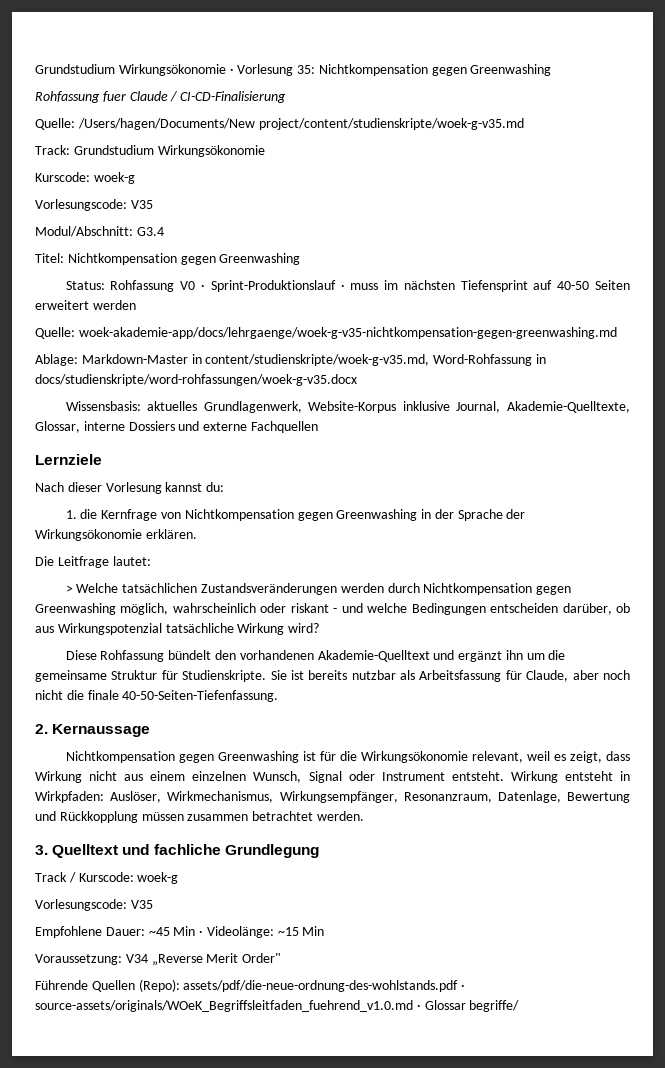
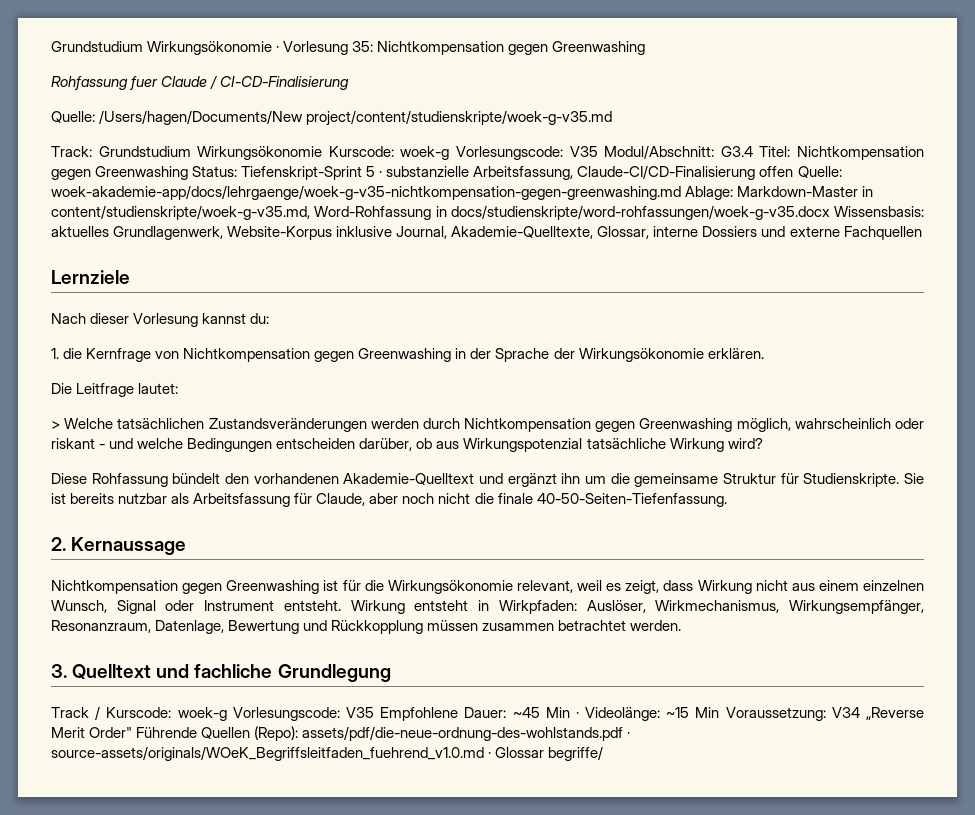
[35,172,135,184] [35,199,153,211] // Kurscode: woek-g // Vorlesungscode: V35 // -> [328,146,598,160] Kurscode: woek-g Vorlesungscode: V35
(164, 231) // -> (753, 151) none
[65,280,630,292] [35,300,136,310] // Status: Rohfassung V0 · Sprint-Produktionslauf · muss im nächsten Tiefensprint auf 40-50 Seiten erweitert werden // -> [192,165,794,180] Status: Tiefenskript-Sprint 5 · substanzielle Arbeitsfassung, Claude-CI/CD-Finalisierung offen
(617, 333) // -> (681, 192) none
(357, 380) // -> (830, 212) none
[35,899,153,911] // Vorlesungscode: V35 // -> [232,707,374,721] Vorlesungscode: V35
(325, 931) // -> (720, 712) none
(282, 958) // -> (133, 732) none

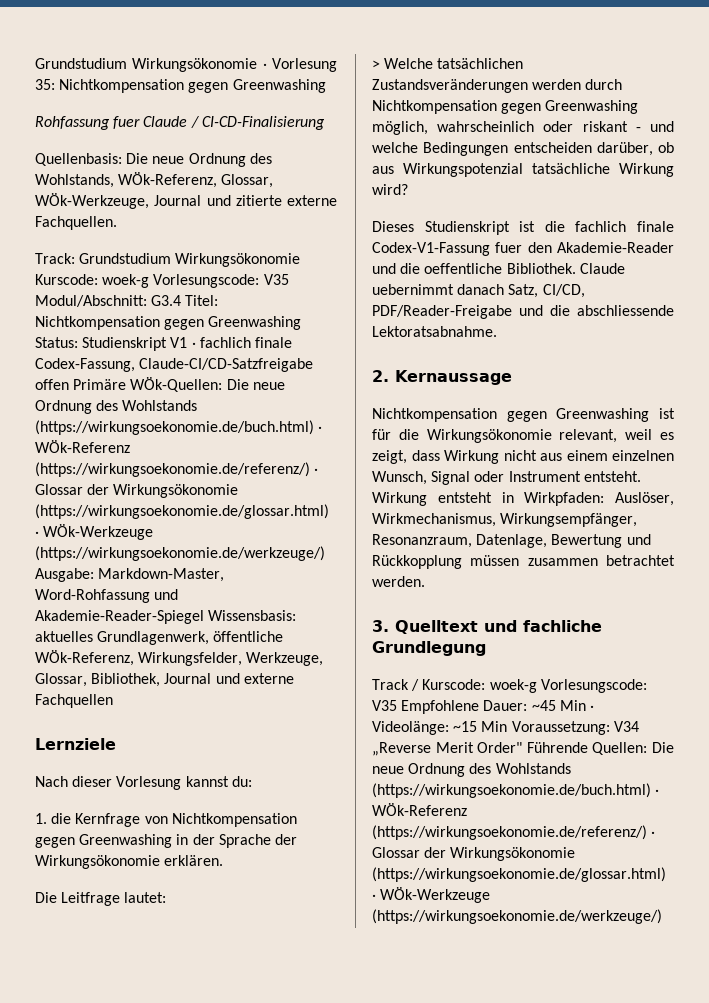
[51,110,613,126] Quelle: /Users/hagen/Documents/New project/content/studienskripte/woek-g-v35.md -> [35,153,272,167] [35,172,274,188] [35,193,337,209] [35,216,117,230] Quellenbasis: Die neue Ordnung des Wohlstands, WÖk-Referenz, Glossar, WÖk-Werkzeuge, Journal und zitierte externe Fachquellen.
[241,165,842,180] [51,185,874,200] [51,205,924,220] [51,226,758,240] Tiefenskript-Sprint 5 · substanzielle Arbeitsfassung, Claude-CI/CD-Finalisierung offen Quelle: woek-akademie-app/docs/lehrgaenge/woek-g-v35-nichtkompensation-gegen-greenwashing.md Ablage: Markdown-Master in content/studienskripte/woek-g-v35.md, Word-Rohfassung in docs/studienskripte/word-rohfassungen/woek-g-v35.docx Wissensbasis: aktuelles Grundlagenwerk, Website-Korpus inklusive Journal, Akademie-Quelltexte, Glossar, interne Dossiers -> [82,337,292,351] [35,358,314,372] [35,377,285,392] [35,400,198,414] [35,420,323,435] [35,440,130,453] [35,462,319,477] [35,484,239,498] [35,504,329,519] [35,524,154,540] [35,546,325,561] [35,568,225,582] [35,589,179,603] [35,610,297,624] [35,631,284,645] [35,650,324,666] [35,673,212,687] Studienskript V1 · fachlich finale Codex-Fassung, Claude-CI/CD-Satzfreigabe offen Primäre WÖk-Quellen: Die neue Ordnung des Wohlstands (https://wirkungsoekonomie.de/buch.html) · WÖk-Referenz (https://wirkungsoekonomie.de/referenz/) · Glossar der Wirkungsökonomie (https://wirkungsoekonomie.de/glossar.html) · WÖk-Werkzeuge (https://wirkungsoekonomie.de/werkzeuge/) Ausgabe: Markdown-Master, Word-Rohfassung und Akademie-Reader-Spiegel Wissensbasis: aktuelles Grundlagenwerk, öffentliche WÖk-Referenz, Wirkungsfelder, Werkzeuge, Glossar, Bibliothek, Journal
[51,473,924,487] [51,493,727,507] Diese Rohfassung bündelt den vorhandenen Akademie-Quelltext und ergänzt ihn um die gemeinsame Struktur für Studienskripte. Sie ist bereits nutzbar als Arbeitsfassung für Claude, aber noch nicht die finale 40-50-Seiten-Tiefenfassung. -> [372,221,674,235] [372,242,674,256] [372,263,625,274] [372,284,585,298] [372,305,674,319] [372,326,497,337] Dieses Studienskript ist die fachlich finale Codex-V1-Fassung fuer den Akademie-Reader und die oeffentliche Bibliothek. Claude uebernimmt danach Satz, CI/CD, PDF/Reader-Freigabe und die abschliessende Lektoratsabnahme.
[201,726,631,741] [51,746,604,761] Quellen (Repo): assets/pdf/die-neue-ordnung-des-wohlstands.pdf · source-assets/originals/WOeK_Begriffsleitfaden_fuehrend_v1.0.md · Glossar begriffe/ -> [592,742,674,755] [372,763,571,777] [372,783,660,798] [372,803,467,816] [372,825,656,840] [372,847,576,861] [372,867,666,882] [372,887,491,903] [372,909,662,924] Quellen: Die neue Ordnung des Wohlstands (https://wirkungsoekonomie.de/buch.html) · WÖk-Referenz (https://wirkungsoekonomie.de/referenz/) · Glossar der Wirkungsökonomie (https://wirkungsoekonomie.de/glossar.html) · WÖk-Werkzeuge (https://wirkungsoekonomie.de/werkzeuge/)

